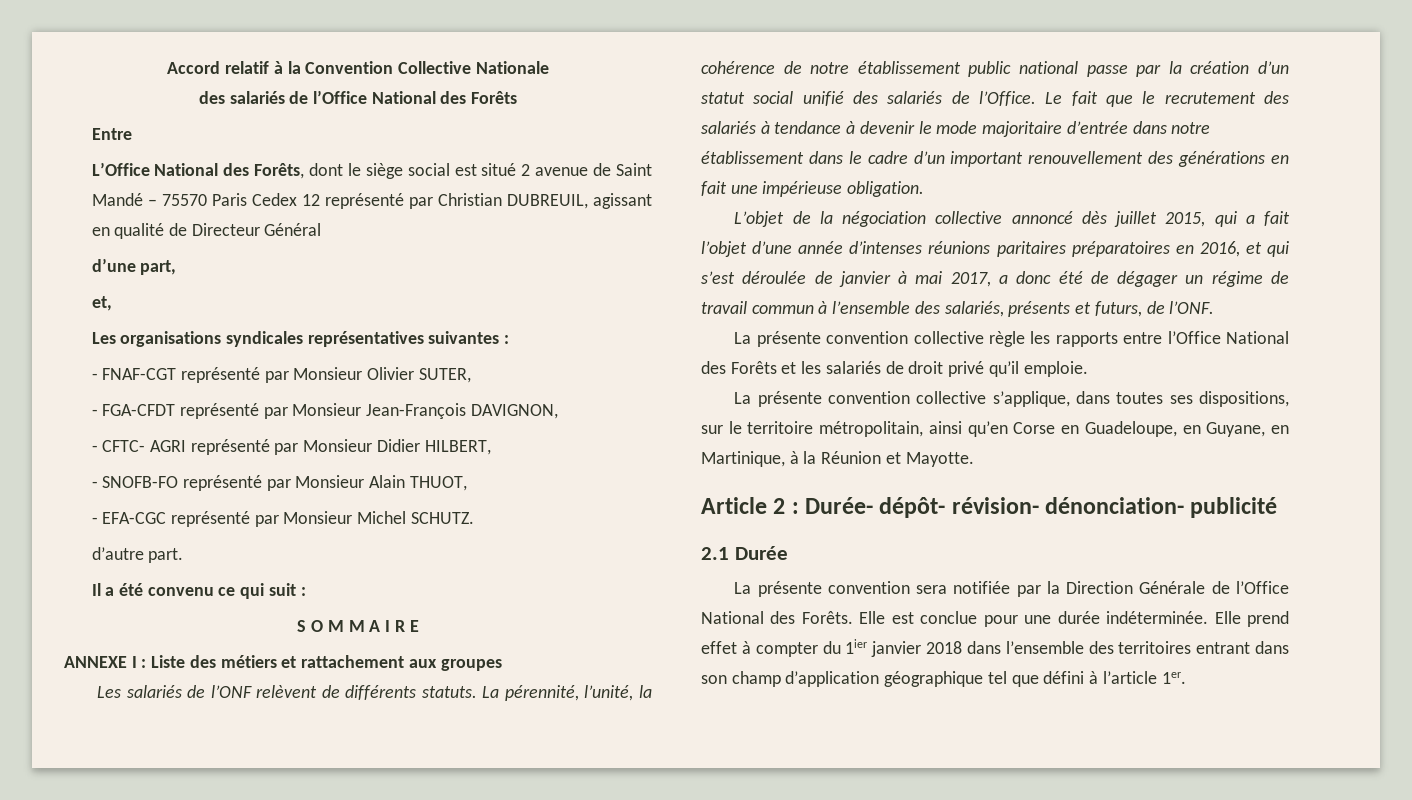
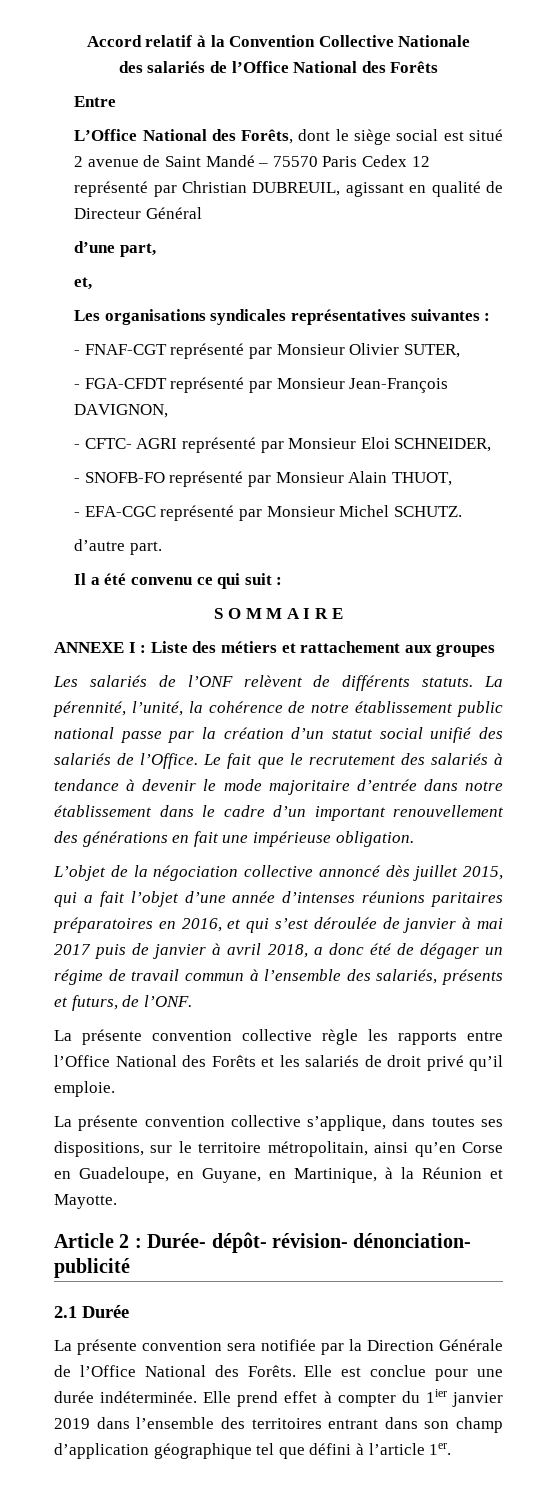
[376,439,491,455] Didier HILBERT, -> [360,437,492,452] Eloi SCHNEIDER,
[950,272,991,287] 2017, -> [54,943,308,959] 2017 puis de janvier à avril 2018,
[926,641,962,654] 2018 -> [54,1418,90,1429] 2019

